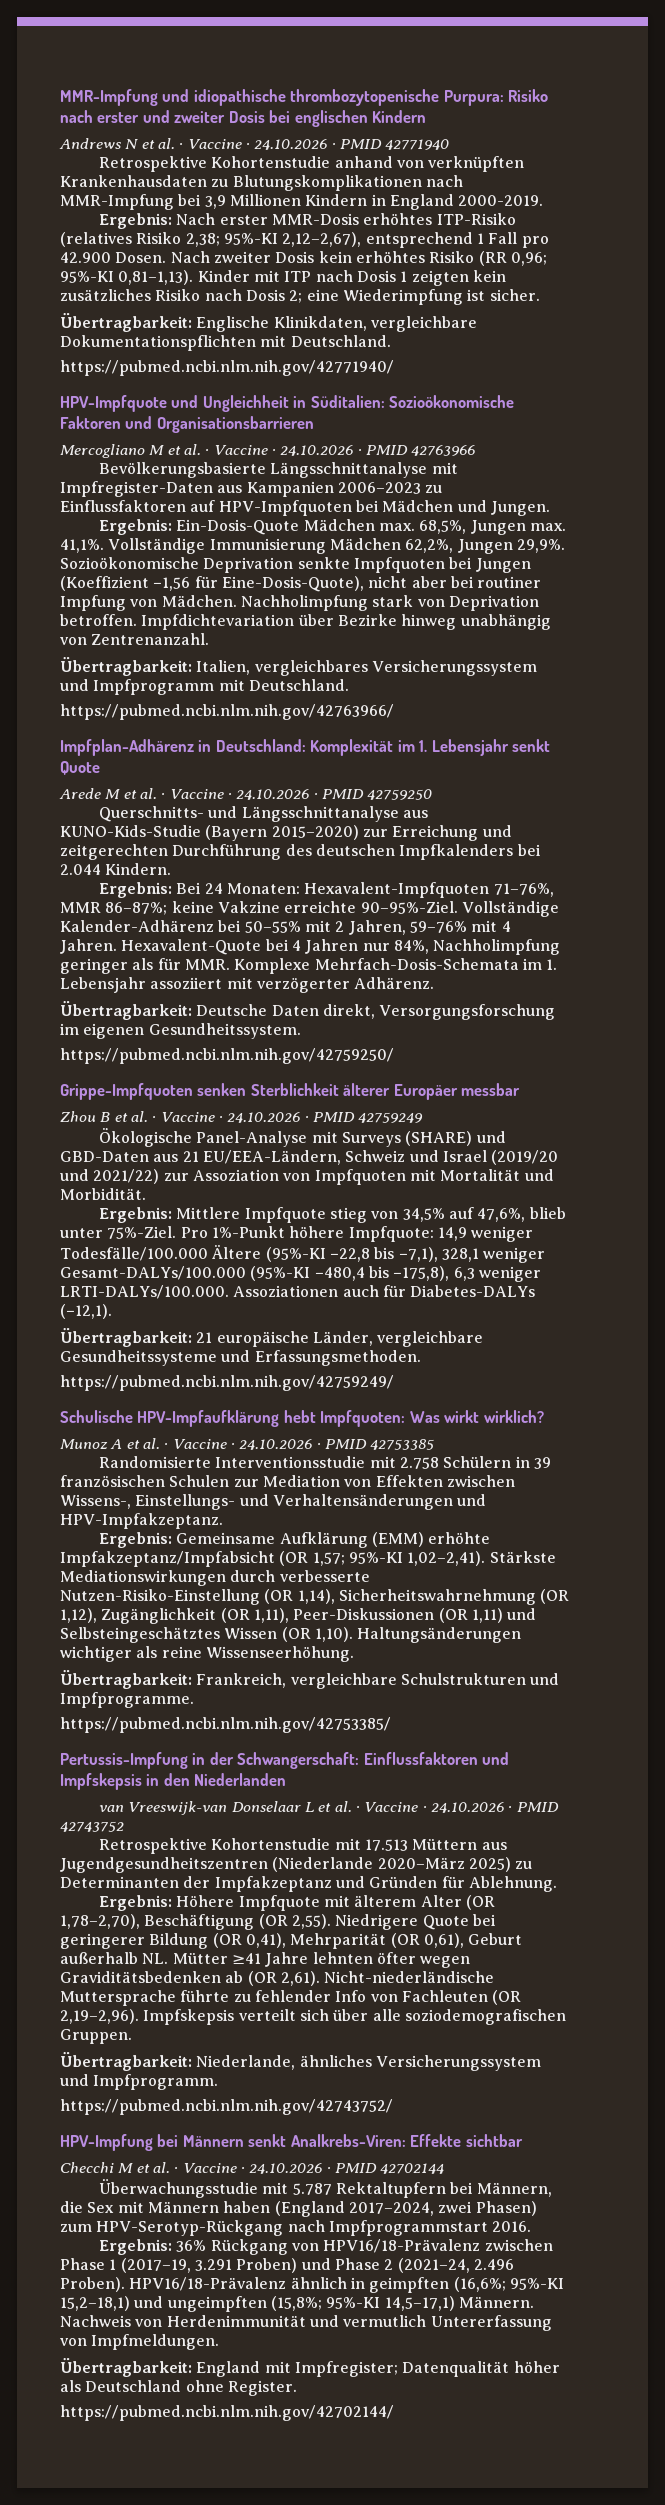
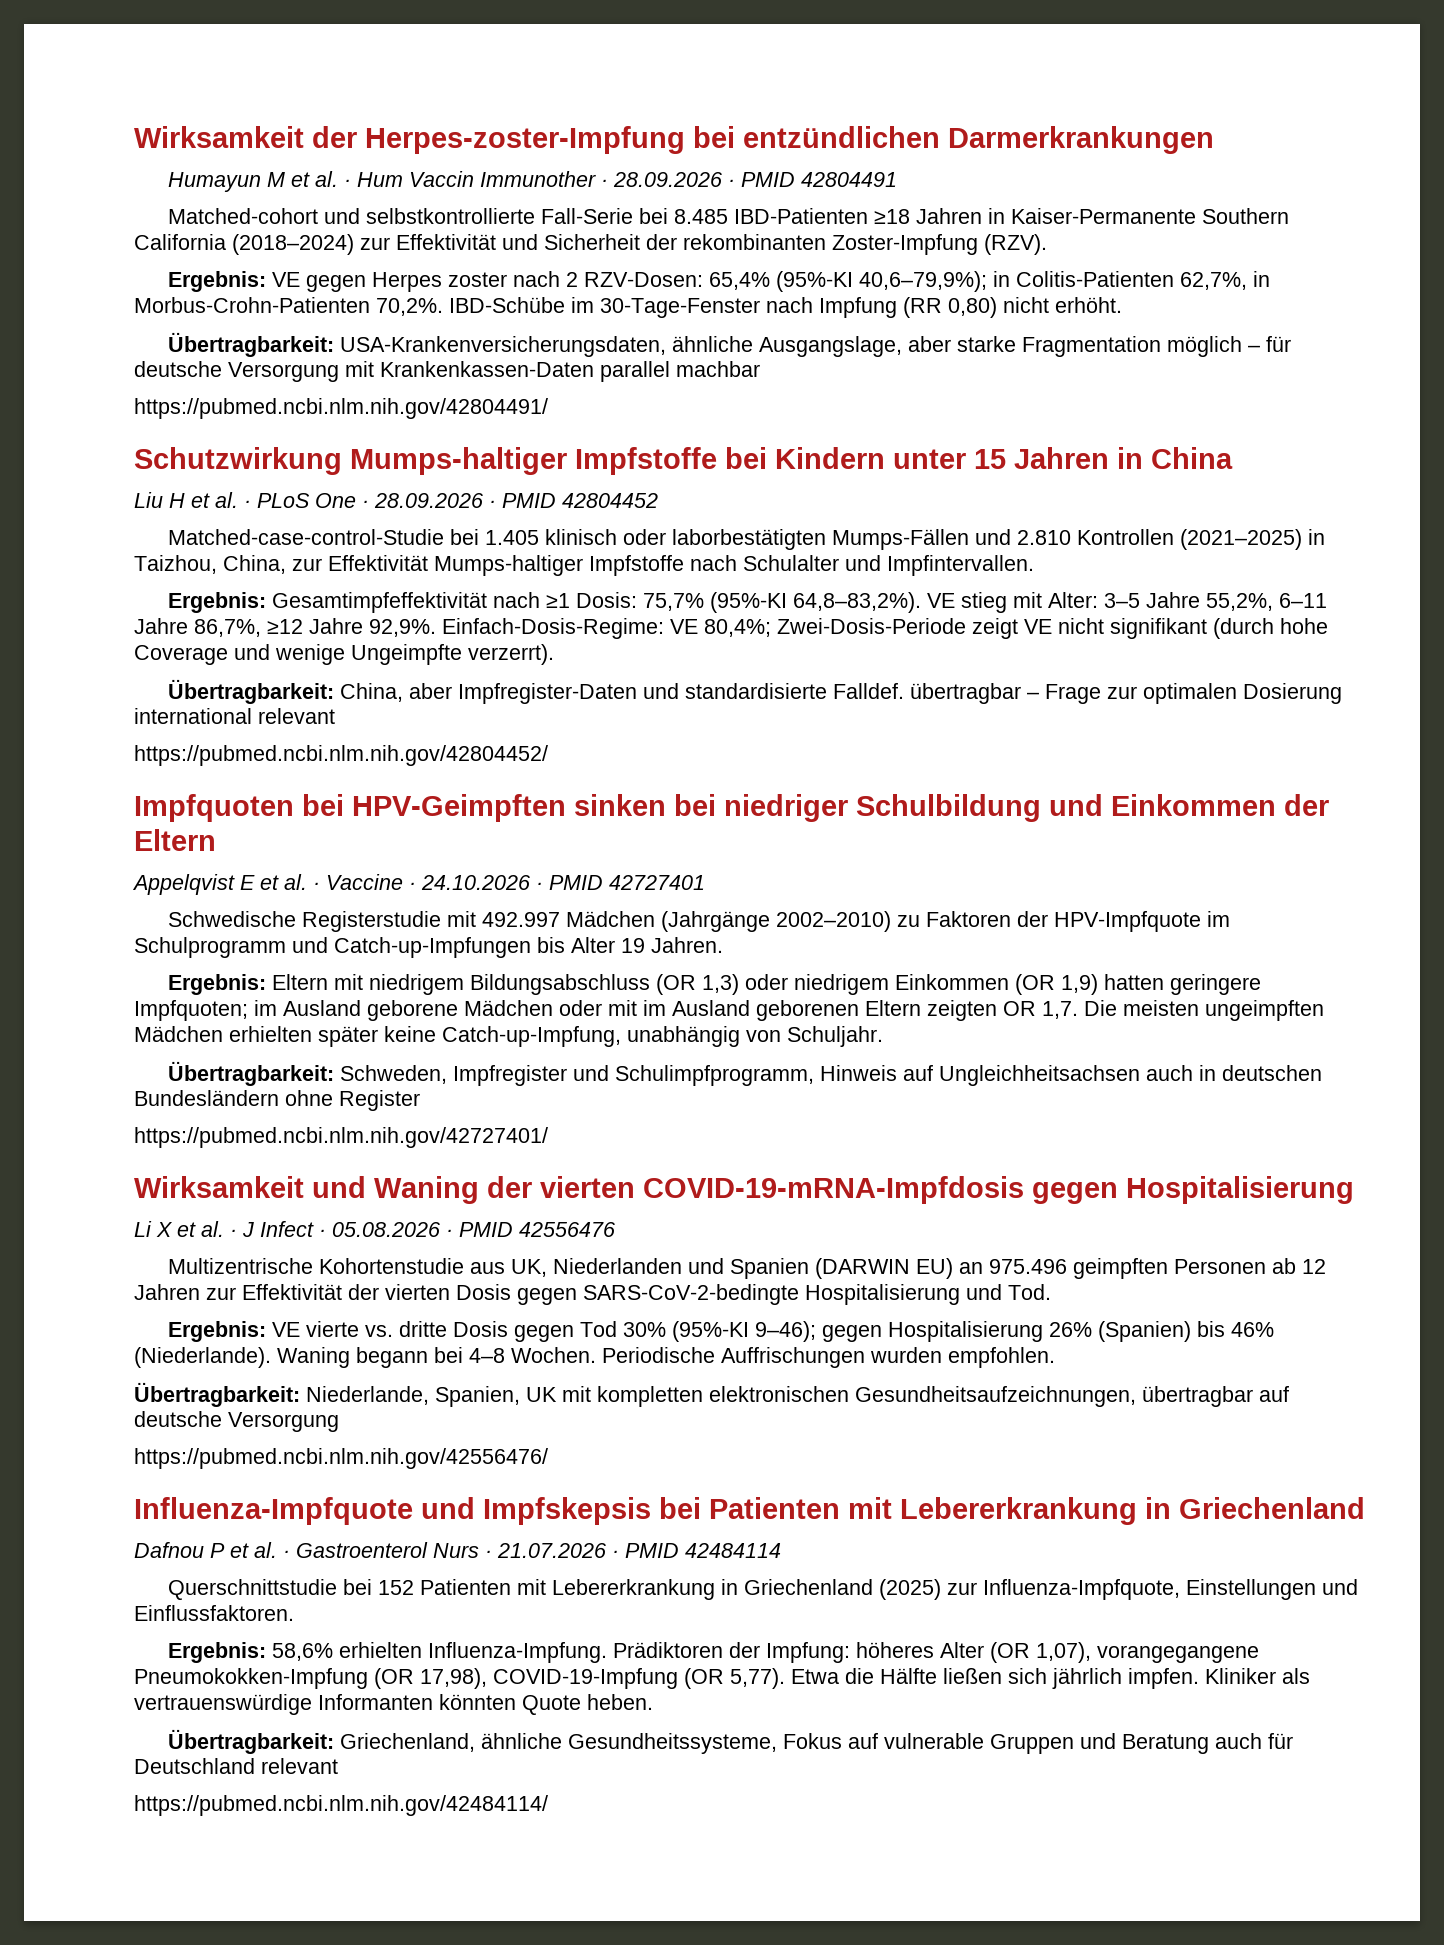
[60,89,549,106] [60,110,427,127] [59,138,450,150] [99,156,525,172] [60,175,463,191] [60,194,544,210] [99,213,516,229] [60,232,549,248] [60,251,547,266] [60,270,506,286] [60,289,540,305] [60,313,477,332] [60,335,391,351] [60,360,394,376] [60,395,515,412] [60,416,314,433] [60,444,476,458] [99,462,458,478] [60,481,443,497] [60,500,550,516] [99,519,567,535] [60,538,565,554] [60,557,531,573] [60,576,542,592] [60,595,539,611] [60,614,551,630] [60,633,210,645] [60,657,537,676] [60,679,349,695] [60,704,394,720] [60,739,551,756] [60,761,100,775] [59,788,433,800] [99,806,429,822] [60,825,512,841] [60,844,541,860] [60,863,172,875] [99,882,554,898] [60,901,559,917] [60,920,511,935] [60,939,561,955] [60,958,558,974] [60,977,435,993] [60,1001,556,1020] [60,1023,301,1039] [60,1048,394,1064] [60,1083,521,1100] [60,1111,424,1123] [99,1128,506,1147] [60,1150,559,1165] [60,1169,554,1185] [60,1188,146,1200] [99,1207,566,1223] [60,1226,534,1242] [60,1244,546,1263] [60,1266,541,1282] [60,1285,536,1299] [60,1304,112,1319] [60,1328,484,1347] [60,1350,421,1366] [60,1375,394,1391] [60,1410,544,1427] [60,1438,435,1450] [99,1456,552,1469] [60,1475,515,1487] [60,1494,487,1510] [60,1513,223,1529] [99,1532,491,1548] [60,1551,556,1567] [60,1570,370,1586] [60,1589,570,1605] [60,1608,537,1624] [60,1627,522,1643] [60,1646,354,1662] [60,1670,560,1689] [60,1692,194,1708] [60,1717,391,1733] [60,1752,510,1769] [60,1773,287,1790] [99,1801,559,1815] [60,1821,124,1832] [99,1838,507,1854] [60,1857,533,1873] [60,1876,557,1892] [99,1895,496,1911] [60,1914,496,1930] [60,1933,523,1949] [60,1952,471,1968] [60,1971,495,1986] [60,1990,522,2006] [60,2009,566,2025] [60,2029,132,2044] [60,2052,541,2071] [60,2074,219,2090] [60,2099,393,2115] [60,2134,523,2151] [60,2162,445,2174] [99,2179,552,2198] [60,2201,537,2217] [60,2220,532,2236] [99,2239,553,2255] [60,2258,514,2273] [60,2277,564,2293] [60,2296,534,2312] [60,2315,552,2331] [60,2334,220,2350] [60,2358,560,2377] [60,2380,297,2396] [60,2405,394,2421] MMR-Impfung und idiopathische thrombozytopenische Purpura: Risiko nach erster und zweiter Dosis bei englischen Kindern // Andrews N et al. · Vaccine · 24.10.2026 · PMID 42771940 // Retrospektive Kohortenstudie anhand von verknüpften Krankenhausdaten zu Blutungskomplikationen nach MMR-Impfung bei 3,9 Millionen Kindern in England 2000-2019. // Ergebnis: Nach erster MMR-Dosis erhöhtes ITP-Risiko (relatives Risiko 2,38; 95%-KI 2,12–2,67), entsprechend 1 Fall pro 42.900 Dosen. Nach zweiter Dosis kein erhöhtes Risiko (RR 0,96; 95%-KI 0,81–1,13). Kinder mit ITP nach Dosis 1 zeigten kein zusätzliches Risiko nach Dosis 2; eine Wiederimpfung ist sicher. // Übertragbarkeit: Englische Klinikdaten, vergleichbare Dokumentationspflichten mit Deutschland. // https://pubmed.ncbi.nlm.nih.gov/42771940/ // HPV-Impfquote und Ungleichheit in Süditalien: Sozioökonomische Faktoren und Organisationsbarrieren // Mercogliano M et al. · Vaccine · 24.10.2026 · PMID 42763966 // Bevölkerungsbasierte Längsschnittanalyse mit Impfregister-Daten aus Kampanien 2006–2023 zu Einflussfaktoren auf HPV-Impfquoten bei Mädchen und Jungen. // Ergebnis: Ein-Dosis-Quote Mädchen max. 68,5%, Jungen max. 41,1%. Vollständige Immunisierung Mädchen 62,2%, Jungen 29,9%. Sozioökonomische Deprivation senkte Impfquoten bei Jungen (Koeffizient −1,56 für Eine-Dosis-Quote), nicht aber bei routiner Impfung von Mädchen. Nachholimpfung stark von Deprivation betroffen. Impfdichtevariation über Bezirke hinweg unabhängig von Zentrenanzahl. // Übertragbarkeit: Italien, vergleichbares Versicherungssystem und Impfprogramm mit Deutschland. // https://pubmed.ncbi.nlm.nih.gov/42763966/ // Impfplan-Adhärenz in Deutschland: Komplexität im 1. Lebensjahr senkt Quote // Arede M et al. · Vaccine · 24.10.2026 · PMID 42759250 // Querschnitts- und Längsschnittanalyse aus KUNO-Kids-Studie (Bayern 2015–2020) zur Erreichung und zeitgerechten Durchführung des deutschen Impfkalenders bei 2.044 Kindern. // Ergebnis: Bei 24 Monaten: Hexavalent-Impfquoten 71–76%, MMR 86–87%; keine Vakzine erreichte 90–95%-Ziel. Vollständige Kalender-Adhärenz bei 50–55% mit 2 Jahren, 59–76% mit 4 Jahren. Hexavalent-Quote bei 4 Jahren nur 84%, Nachholimpfung geringer als für MMR. Komplexe Mehrfach-Dosis-Schemata im 1. Lebensjahr assoziiert mit verzögerter Adhärenz. // Übertragbarkeit: Deutsche Daten direkt, Versorgungsforschung im eigenen Gesundheitssystem. // https://pubmed.ncbi.nlm.nih.gov/42759250/ // Grippe-Impfquoten senken Sterblichkeit älterer Europäer messbar // Zhou B et al. · Vaccine · 24.10.2026 · PMID 42759249 // Ökologische Panel-Analyse mit Surveys (SHARE) und GBD-Daten aus 21 EU/EEA-Ländern, Schweiz und Israel (2019/20 und 2021/22) zur Assoziation von Impfquoten mit Mortalität und Morbidität. // Ergebnis: Mittlere Impfquote stieg von 34,5% auf 47,6%, blieb unter 75%-Ziel. Pro 1%-Punkt höhere Impfquote: 14,9 weniger Todesfälle/100.000 Ältere (95%-KI −22,8 bis −7,1), 328,1 weniger Gesamt-DALYs/100.000 (95%-KI −480,4 bis −175,8), 6,3 weniger LRTI-DALYs/100.000. Assoziationen auch für Diabetes-DALYs (−12,1). // Übertragbarkeit: 21 europäische Länder, vergleichbare Gesundheitssysteme und Erfassungsmethoden. // https://pubmed.ncbi.nlm.nih.gov/42759249/ // Schulische HPV-Impfaufklärung hebt Impfquoten: Was wirkt wirklich? // Munoz A et al. · Vaccine · 24.10.2026 · PMID 42753385 // Randomisierte Interventionsstudie mit 2.758 Schülern in 39 französischen Schulen zur Mediation von Effekten zwischen Wissens-, Einstellungs- und Verhaltensänderungen und HPV-Impfakzeptanz. // Ergebnis: Gemeinsame Aufklärung (EMM) erhöhte Impfakzeptanz/Impfabsicht (OR 1,57; 95%-KI 1,02–2,41). Stärkste Mediationswirkungen durch verbesserte Nutzen-Risiko-Einstellung (OR 1,14), Sicherheitswahrnehmung (OR 1,12), Zugänglichkeit (OR 1,11), Peer-Diskussionen (OR 1,11) und Selbsteingeschätztes Wissen (OR 1,10). Haltungsänderungen wichtiger als reine Wissenseerhöhung. // Übertragbarkeit: Frankreich, vergleichbare Schulstrukturen und Impfprogramme. // https://pubmed.ncbi.nlm.nih.gov/42753385/ // Pertussis-Impfung in der Schwangerschaft: Einflussfaktoren und Impfskepsis in den Niederlanden // van Vreeswijk-van Donselaar L et al. · Vaccine · 24.10.2026 · PMID 42743752 // Retrospektive Kohortenstudie mit 17.513 Müttern aus Jugendgesundheitszentren (Niederlande 2020–März 2025) zu Determinanten der Impfakzeptanz und Gründen für Ablehnung. // Ergebnis: Höhere Impfquote mit älterem Alter (OR 1,78–2,70), Beschäftigung (OR 2,55). Niedrigere Quote bei geringerer Bildung (OR 0,41), Mehrparität (OR 0,61), Geburt außerhalb NL. Mütter ≥41 Jahre lehnten öfter wegen Graviditätsbedenken ab (OR 2,61). Nicht-niederländische Muttersprache führte zu fehlender Info von Fachleuten (OR 2,19–2,96). Impfskepsis verteilt sich über alle soziodemografischen Gruppen. // Übertragbarkeit: Niederlande, ähnliches Versicherungssystem und Impfprogramm. // https://pubmed.ncbi.nlm.nih.gov/42743752/ // HPV-Impfung bei Männern senkt Analkrebs-Viren: Effekte sichtbar // Checchi M et al. · Vaccine · 24.10.2026 · PMID 42702144 // Überwachungsstudie mit 5.787 Rektaltupfern bei Männern, die Sex mit Männern haben (England 2017–2024, zwei Phasen) zum HPV-Serotyp-Rückgang nach Impfprogrammstart 2016. // Ergebnis: 36% Rückgang von HPV16/18-Prävalenz zwischen Phase 1 (2017–19, 3.291 Proben) und Phase 2 (2021–24, 2.496 Proben). HPV16/18-Prävalenz ähnlich in geimpften (16,6%; 95%-KI 15,2–18,1) und ungeimpften (15,8%; 95%-KI 14,5–17,1) Männern. Nachweis von Herdenimmunität und vermutlich Untererfassung von Impfmeldungen. // Übertragbarkeit: England mit Impfregister; Datenqualität höher als Deutschland ohne Register. // https://pubmed.ncbi.nlm.nih.gov/42702144/ -> [134,126,1214,154] [168,171,898,192] [168,208,1290,224] [134,234,1047,255] [168,271,1271,292] [134,297,1122,318] [168,332,1292,357] [134,361,760,382] [134,398,548,419] [134,447,1233,475] [134,492,658,508] [168,529,1326,550] [134,555,1034,576] [168,592,1328,613] [134,618,1328,639] [134,644,554,665] [168,679,1343,704] [134,708,335,724] [134,745,548,766] [134,794,1329,822] [134,829,216,851] [132,874,705,895] [168,911,1231,932] [134,937,723,958] [168,974,1262,995] [134,1000,1324,1021] [134,1026,883,1047] [168,1061,1323,1086] [134,1090,420,1111] [134,1127,548,1148] [134,1176,1354,1204] [134,1221,615,1237] [168,1258,1327,1279] [134,1284,1051,1305] [168,1321,1275,1342] [134,1347,1055,1368] [134,1382,1289,1407] [134,1411,339,1432] [134,1448,548,1469] [134,1497,1365,1525] [134,1542,781,1558] [168,1579,1359,1600] [134,1605,294,1621] [168,1642,1260,1663] [134,1668,1310,1689] [134,1694,653,1715] [168,1729,1294,1754] [134,1758,338,1774] [134,1795,548,1816] Wirksamkeit der Herpes-zoster-Impfung bei entzündlichen Darmerkrankungen // Humayun M et al. · Hum Vaccin Immunother · 28.09.2026 · PMID 42804491 // Matched-cohort und selbstkontrollierte Fall-Serie bei 8.485 IBD-Patienten ≥18 Jahren in Kaiser-Permanente Southern California (2018–2024) zur Effektivität und Sicherheit der rekombinanten Zoster-Impfung (RZV). // Ergebnis: VE gegen Herpes zoster nach 2 RZV-Dosen: 65,4% (95%-KI 40,6–79,9%); in Colitis-Patienten 62,7%, in Morbus-Crohn-Patienten 70,2%. IBD-Schübe im 30-Tage-Fenster nach Impfung (RR 0,80) nicht erhöht. // Übertragbarkeit: USA-Krankenversicherungsdaten, ähnliche Ausgangslage, aber starke Fragmentation möglich – für deutsche Versorgung mit Krankenkassen-Daten parallel machbar // https://pubmed.ncbi.nlm.nih.gov/42804491/ // Schutzwirkung Mumps-haltiger Impfstoffe bei Kindern unter 15 Jahren in China // Liu H et al. · PLoS One · 28.09.2026 · PMID 42804452 // Matched-case-control-Studie bei 1.405 klinisch oder laborbestätigten Mumps-Fällen und 2.810 Kontrollen (2021–2025) in Taizhou, China, zur Effektivität Mumps-haltiger Impfstoffe nach Schulalter und Impfintervallen. // Ergebnis: Gesamtimpfeffektivität nach ≥1 Dosis: 75,7% (95%-KI 64,8–83,2%). VE stieg mit Alter: 3–5 Jahre 55,2%, 6–11 Jahre 86,7%, ≥12 Jahre 92,9%. Einfach-Dosis-Regime: VE 80,4%; Zwei-Dosis-Periode zeigt VE nicht signifikant (durch hohe Coverage und wenige Ungeimpfte verzerrt). // Übertragbarkeit: China, aber Impfregister-Daten und standardisierte Falldef. übertragbar – Frage zur optimalen Dosierung international relevant // https://pubmed.ncbi.nlm.nih.gov/42804452/ // Impfquoten bei HPV-Geimpften sinken bei niedriger Schulbildung und Einkommen der Eltern // Appelqvist E et al. · Vaccine · 24.10.2026 · PMID 42727401 // Schwedische Registerstudie mit 492.997 Mädchen (Jahrgänge 2002–2010) zu Faktoren der HPV-Impfquote im Schulprogramm und Catch-up-Impfungen bis Alter 19 Jahren. // Ergebnis: Eltern mit niedrigem Bildungsabschluss (OR 1,3) oder niedrigem Einkommen (OR 1,9) hatten geringere Impfquoten; im Ausland geborene Mädchen oder mit im Ausland geborenen Eltern zeigten OR 1,7. Die meisten ungeimpften Mädchen erhielten später keine Catch-up-Impfung, unabhängig von Schuljahr. // Übertragbarkeit: Schweden, Impfregister und Schulimpfprogramm, Hinweis auf Ungleichheitsachsen auch in deutschen Bundesländern ohne Register // https://pubmed.ncbi.nlm.nih.gov/42727401/ // Wirksamkeit und Waning der vierten COVID-19-mRNA-Impfdosis gegen Hospitalisierung // Li X et al. · J Infect · 05.08.2026 · PMID 42556476 // Multizentrische Kohortenstudie aus UK, Niederlanden und Spanien (DARWIN EU) an 975.496 geimpften Personen ab 12 Jahren zur Effektivität der vierten Dosis gegen SARS-CoV-2-bedingte Hospitalisierung und Tod. // Ergebnis: VE vierte vs. dritte Dosis gegen Tod 30% (95%-KI 9–46); gegen Hospitalisierung 26% (Spanien) bis 46% (Niederlande). Waning begann bei 4–8 Wochen. Periodische Auffrischungen wurden empfohlen. // Übertragbarkeit: Niederlande, Spanien, UK mit kompletten elektronischen Gesundheitsaufzeichnungen, übertragbar auf deutsche Versorgung // https://pubmed.ncbi.nlm.nih.gov/42556476/ // Influenza-Impfquote und Impfskepsis bei Patienten mit Lebererkrankung in Griechenland // Dafnou P et al. · Gastroenterol Nurs · 21.07.2026 · PMID 42484114 // Querschnittstudie bei 152 Patienten mit Lebererkrankung in Griechenland (2025) zur Influenza-Impfquote, Einstellungen und Einflussfaktoren. // Ergebnis: 58,6% erhielten Influenza-Impfung. Prädiktoren der Impfung: höheres Alter (OR 1,07), vorangegangene Pneumokokken-Impfung (OR 17,98), COVID-19-Impfung (OR 5,77). Etwa die Hälfte ließen sich jährlich impfen. Kliniker als vertrauenswürdige Informanten könnten Quote heben. // Übertragbarkeit: Griechenland, ähnliche Gesundheitssysteme, Fokus auf vulnerable Gruppen und Beratung auch für Deutschland relevant // https://pubmed.ncbi.nlm.nih.gov/42484114/

